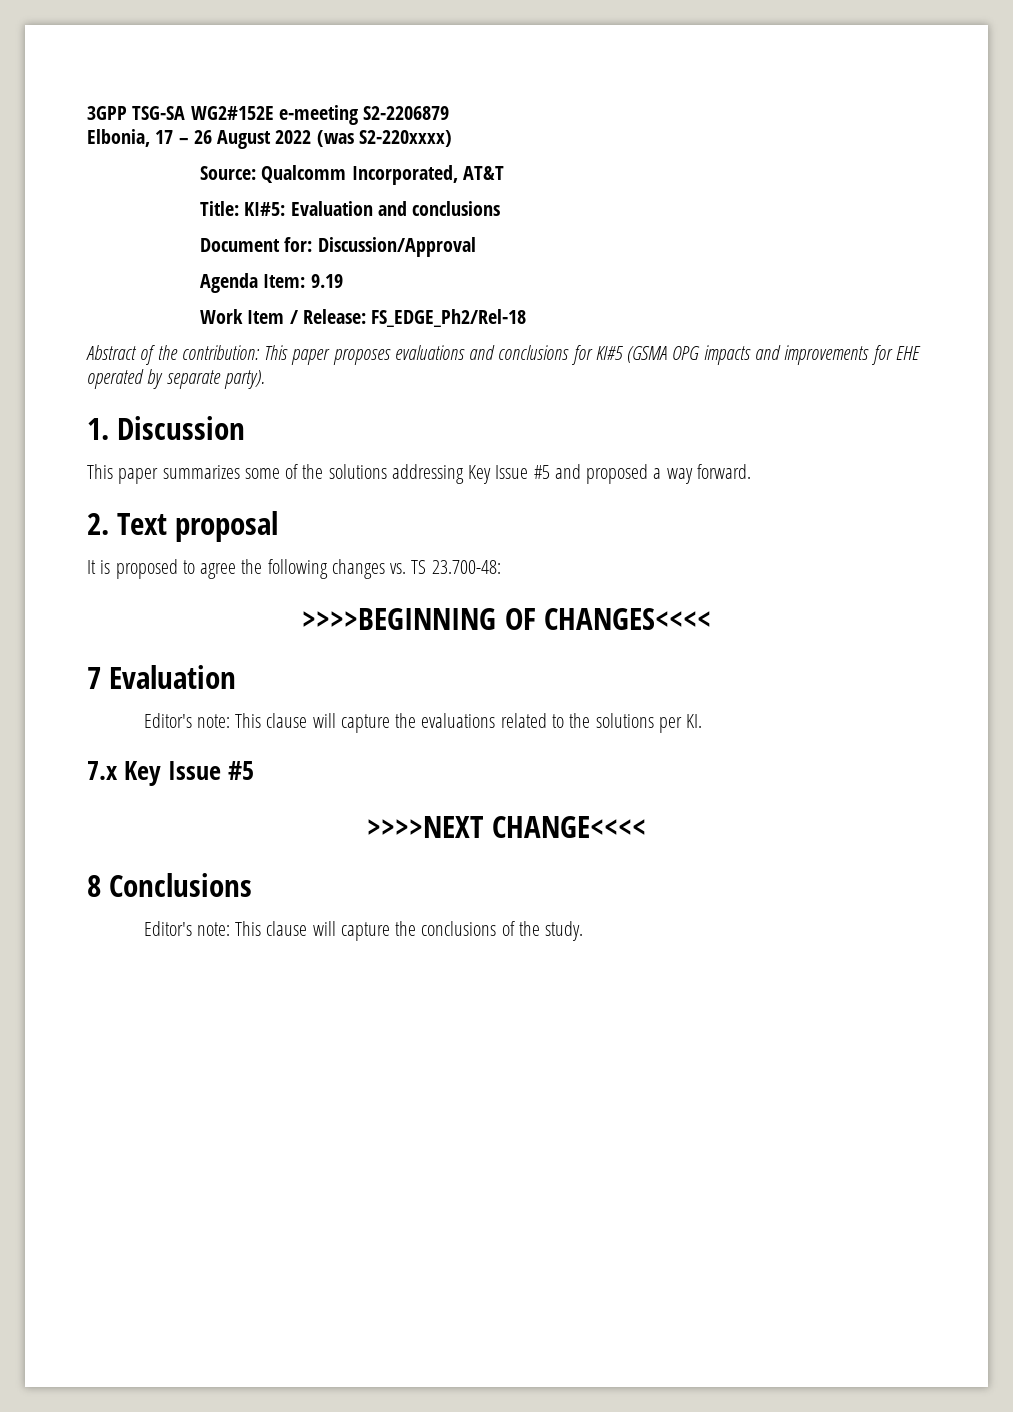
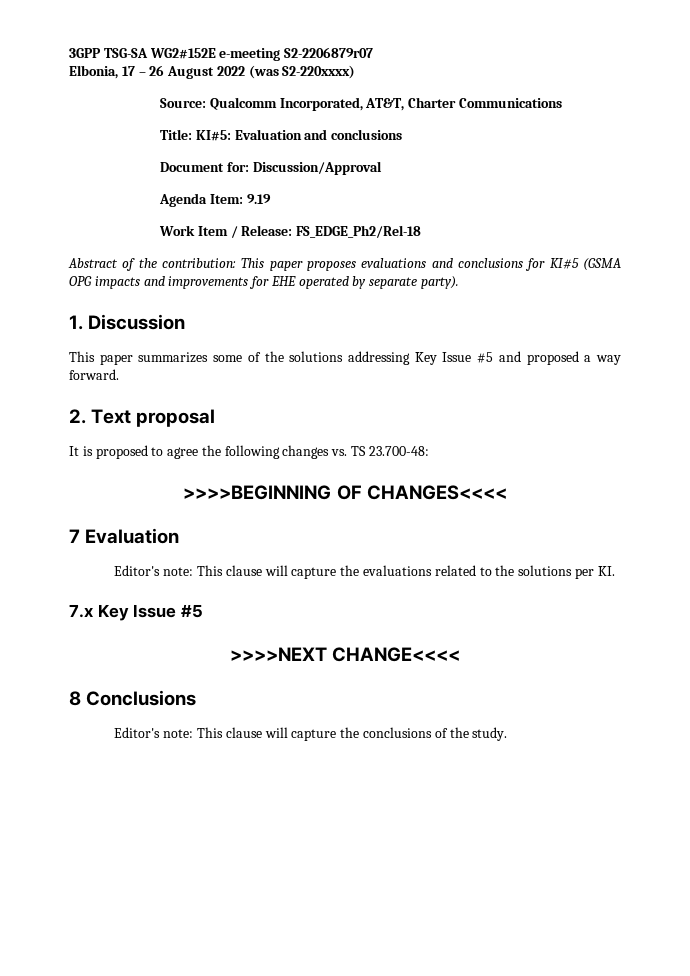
[363,106,450,120] S2-2206879 -> [284,47,374,58] S2-2206879r07
[463,166,505,180] AT&T -> [365,97,562,111] AT&T, Charter Communications

